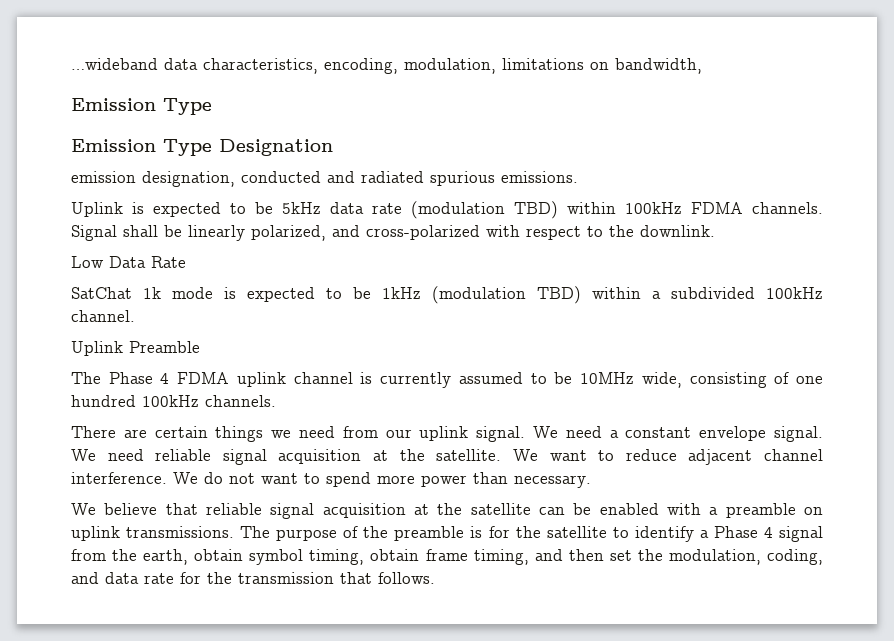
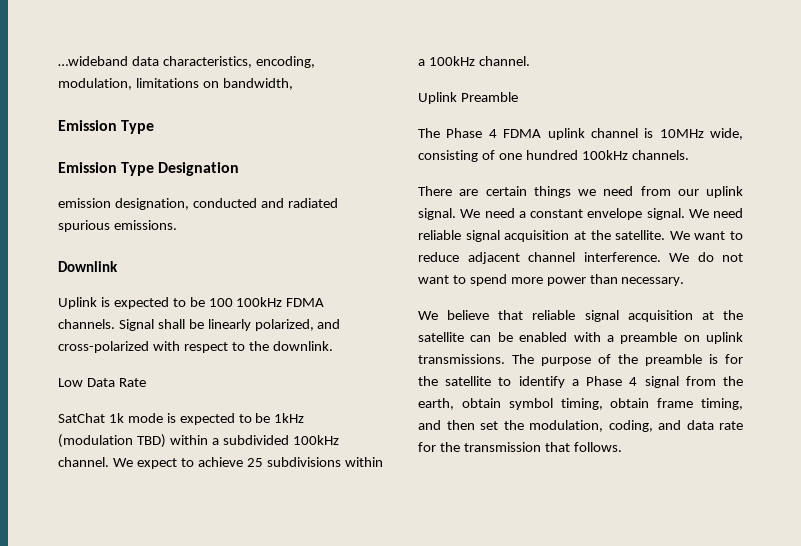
(578, 177) none -> [58,261,118,272] // Downlink
[282,201,616,219] 5kHz data rate (modulation TBD) within -> [208,298,233,307] 100
(135, 316) none -> [113,457,383,469] [418,56,530,66] We expect to achieve 25 subdivisions within a 100kHz channel.
[380,372,573,388] currently assumed to be -> (654, 133) none

